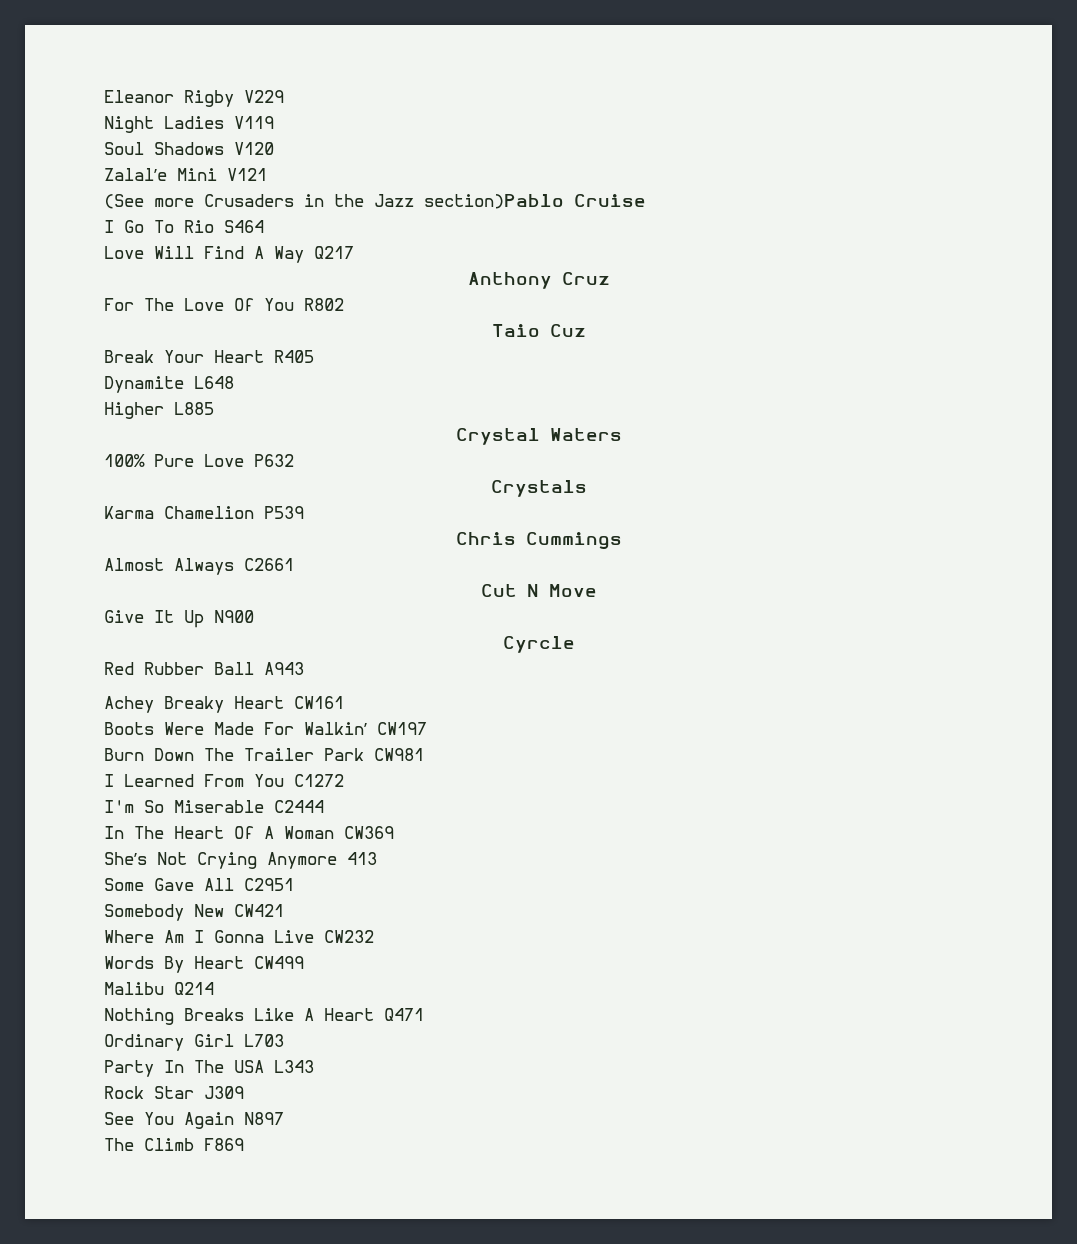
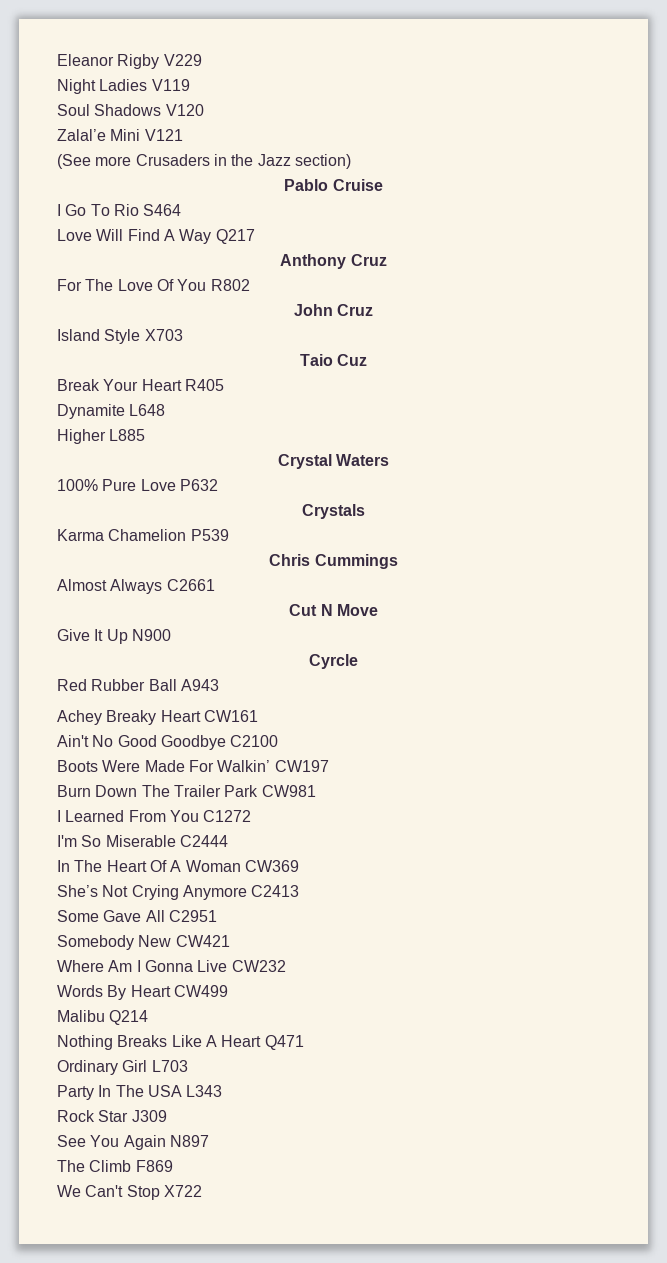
[424,194,564,209] section)Pablo -> [294,154,351,169] [284,179,329,191] section) // Pablo
(344, 304) none -> [293,304,374,316] [57,329,183,344] // John Cruz // Island Style X703
(344, 702) none -> [57,735,279,750] // Ain't No Good Goodbye C2100
[347,852,377,865] 413 -> [251,885,300,897] C2413
(244, 1144) none -> [57,1185,202,1200] // We Can't Stop X722

